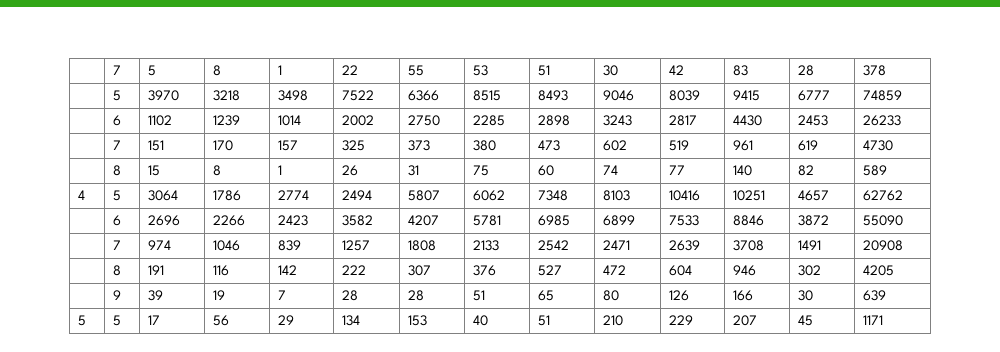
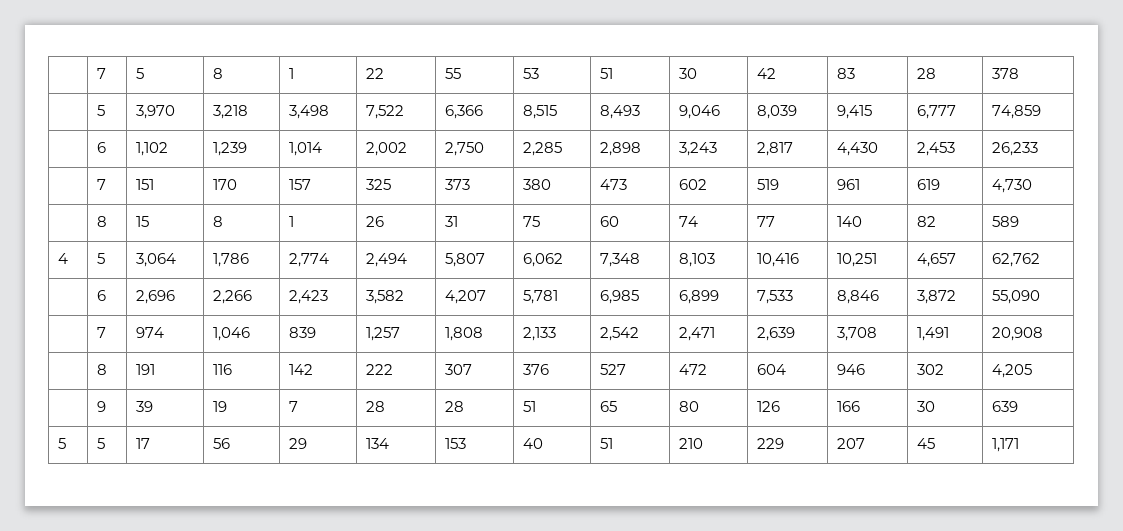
[148,90,180,101] [213,90,241,101] [278,90,309,101] [342,90,375,101] [408,90,440,101] [473,90,502,101] [538,90,569,101] [603,90,635,101] [669,90,701,101] [733,90,761,101] [798,90,831,101] [863,90,903,101] [113,115,122,126] [148,115,173,126] [213,115,241,126] [278,115,302,126] [342,115,375,126] [408,115,441,126] [473,115,506,126] [538,115,571,126] [603,115,633,126] [669,115,698,126] [733,115,763,126] [798,115,829,126] [863,115,902,126] 3970 | 3218 | 3498 | 7522 | 6366 | 8515 | 8493 | 9046 | 8039 | 9415 | 6777 | 74859 // | 6 | 1102 | 1239 | 1014 | 2002 | 2750 | 2285 | 2898 | 3243 | 2817 | 4430 | 2453 | 26233 -> [136,105,176,119] [213,105,249,119] [289,105,330,119] [366,105,405,119] [445,105,484,119] [523,105,558,119] [600,105,641,119] [679,105,721,119] [757,105,798,119] [837,105,873,119] [917,105,957,119] [992,105,1042,119] [97,142,107,153] [136,142,169,156] [213,142,248,156] [289,142,323,156] [366,142,408,156] [445,142,485,156] [523,142,563,156] [600,142,642,156] [679,142,718,156] [757,142,794,156] [837,142,879,156] [917,142,956,156] [992,142,1039,156] 3,970 | 3,218 | 3,498 | 7,522 | 6,366 | 8,515 | 8,493 | 9,046 | 8,039 | 9,415 | 6,777 | 74,859 // | 6 | 1,102 | 1,239 | 1,014 | 2,002 | 2,750 | 2,285 | 2,898 | 3,243 | 2,817 | 4,430 | 2,453 | 26,233
[863,140,894,151] 4730 -> [992,179,1033,193] 4,730
[148,190,179,201] [213,190,242,201] [278,190,310,200] [342,190,373,200] [408,190,441,201] [473,190,506,201] [538,190,569,201] [603,190,631,201] [669,190,701,201] [733,190,766,201] [798,190,830,201] [863,190,904,201] [113,215,122,226] [148,215,181,226] [213,215,246,226] [278,215,309,226] [342,215,374,226] [408,215,440,226] [473,215,502,226] [538,215,571,226] [603,215,636,226] [669,215,700,226] [733,215,765,226] [798,215,830,226] [863,215,904,226] 3064 | 1786 | 2774 | 2494 | 5807 | 6062 | 7348 | 8103 | 10416 | 10251 | 4657 | 62762 // | 6 | 2696 | 2266 | 2423 | 3582 | 4207 | 5781 | 6985 | 6899 | 7533 | 8846 | 3872 | 55090 -> [136,253,177,267] [213,253,250,267] [289,253,330,267] [366,253,408,267] [445,253,486,267] [523,253,564,267] [600,253,641,267] [679,253,716,267] [757,253,800,267] [837,253,878,267] [917,253,957,267] [992,253,1041,267] [97,290,107,301] [136,290,176,304] [213,290,253,304] [289,290,329,304] [366,290,405,304] [445,290,487,304] [523,290,559,304] [600,290,640,304] [679,290,720,304] [757,290,794,304] [837,290,880,304] [917,290,957,304] [992,290,1041,304] 3,064 | 1,786 | 2,774 | 2,494 | 5,807 | 6,062 | 7,348 | 8,103 | 10,416 | 10,251 | 4,657 | 62,762 // | 6 | 2,696 | 2,266 | 2,423 | 3,582 | 4,207 | 5,781 | 6,985 | 6,899 | 7,533 | 8,846 | 3,872 | 55,090
[213,240,241,251] 1046 -> [213,327,251,341] 1,046
[342,240,371,251] [408,240,437,251] [473,240,500,251] [538,240,570,251] [603,240,631,250] [669,240,701,251] [733,240,765,251] [798,240,822,250] [863,240,904,251] 1257 | 1808 | 2133 | 2542 | 2471 | 2639 | 3708 | 1491 | 20908 -> [366,327,401,341] [445,327,484,341] [523,327,557,341] [600,327,640,341] [679,327,716,341] [757,327,796,341] [837,327,878,341] [917,327,950,341] [992,327,1044,341] 1,257 | 1,808 | 2,133 | 2,542 | 2,471 | 2,639 | 3,708 | 1,491 | 20,908
[863,265,895,276] 4205 -> [992,364,1033,378] 4,205
[863,315,884,325] 1171 -> [992,438,1020,452] 1,171

